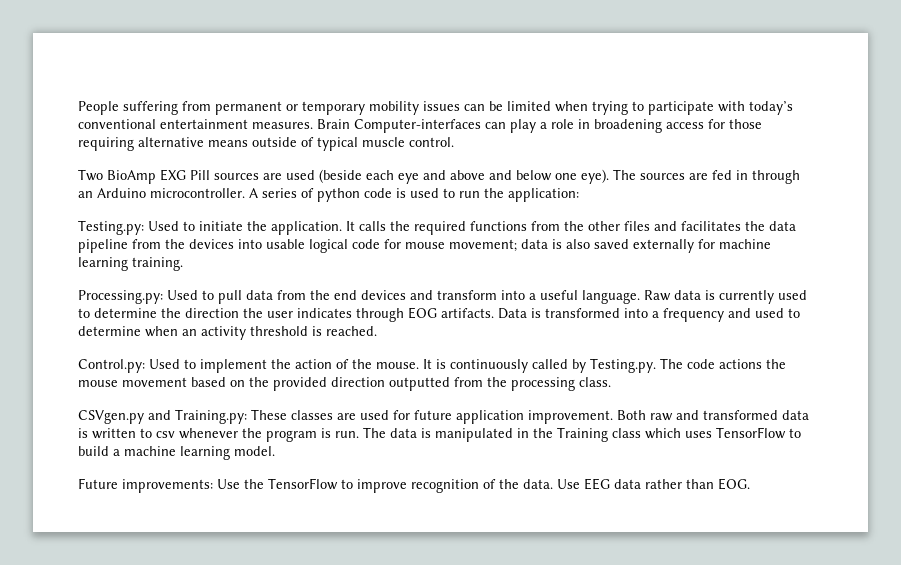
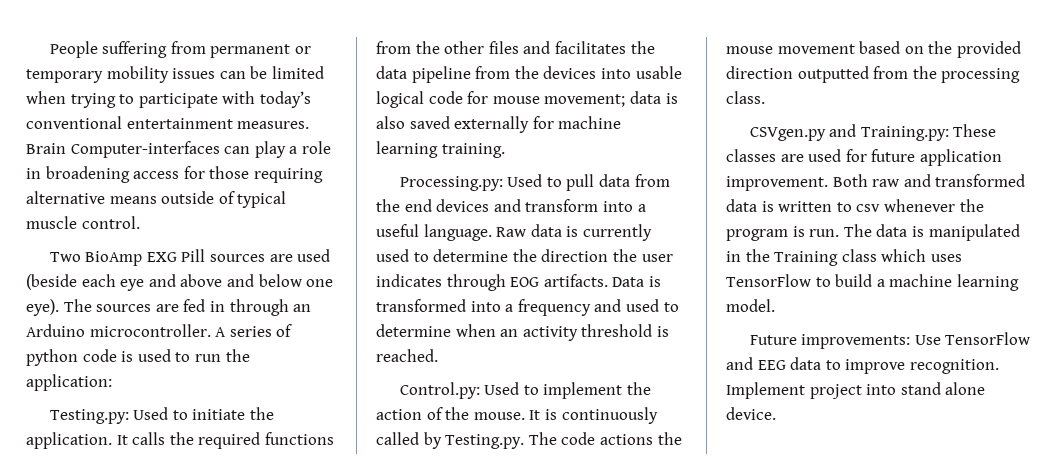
[244,478,750,493] the TensorFlow to improve recognition of the data. Use EEG data rather than EOG. -> [945,332,1031,345] [726,357,999,374] [726,382,986,399] [726,407,776,420] TensorFlow and EEG data to improve recognition. Implement project into stand alone device.

